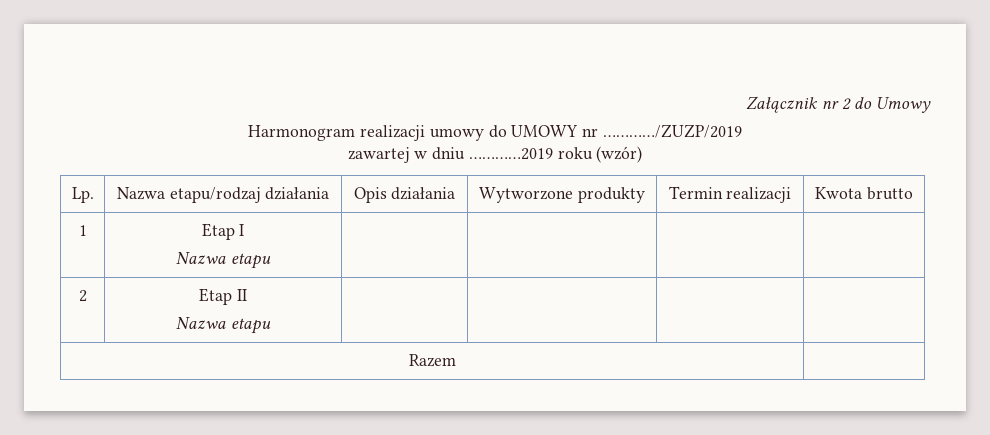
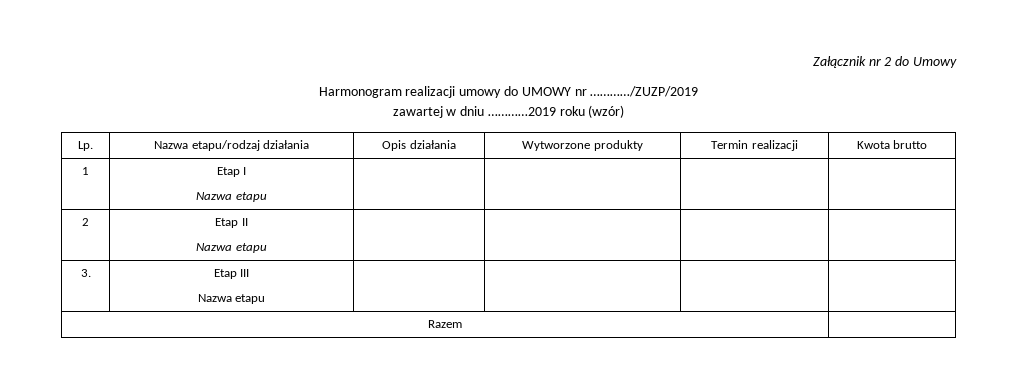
(271, 326) none -> [80,269,91,277] [213,269,250,279] [197,294,266,304] // 3. | Etap III // Nazwa etapu | | | |

